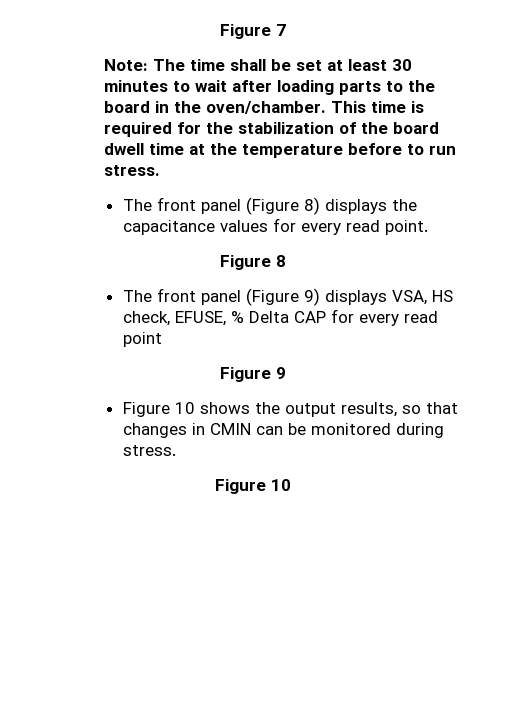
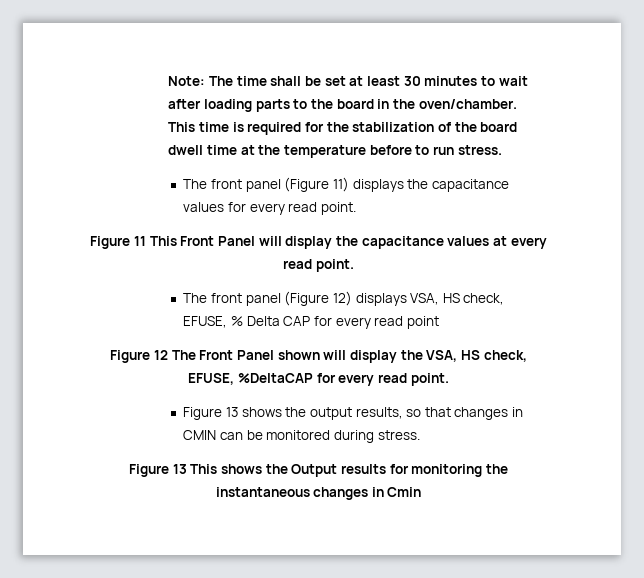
[220,24,286,39] Figure 7 // -> (168, 81) none
[303,197,320,215] 8) -> [332,177,349,192] 11)
[276,255,286,267] [122,288,320,306] 8 // The front panel (Figure 9) -> [134,236,547,249] [283,259,354,272] [183,291,352,306] 11 This Front Panel will display the capacitance values at every read point. // The front panel (Figure 12)
[276,367,286,379] [122,402,195,417] 9 // Figure 10 -> [154,350,527,363] [188,373,449,386] [183,407,238,420] 12 The Front Panel shown will display the VSA, HS check, EFUSE, %DeltaCAP for every read point. // Figure 13
[271,479,291,491] 10 -> [172,464,508,477] [215,487,422,500] 13 This shows the Output results for monitoring the instantaneous changes in Cmin

